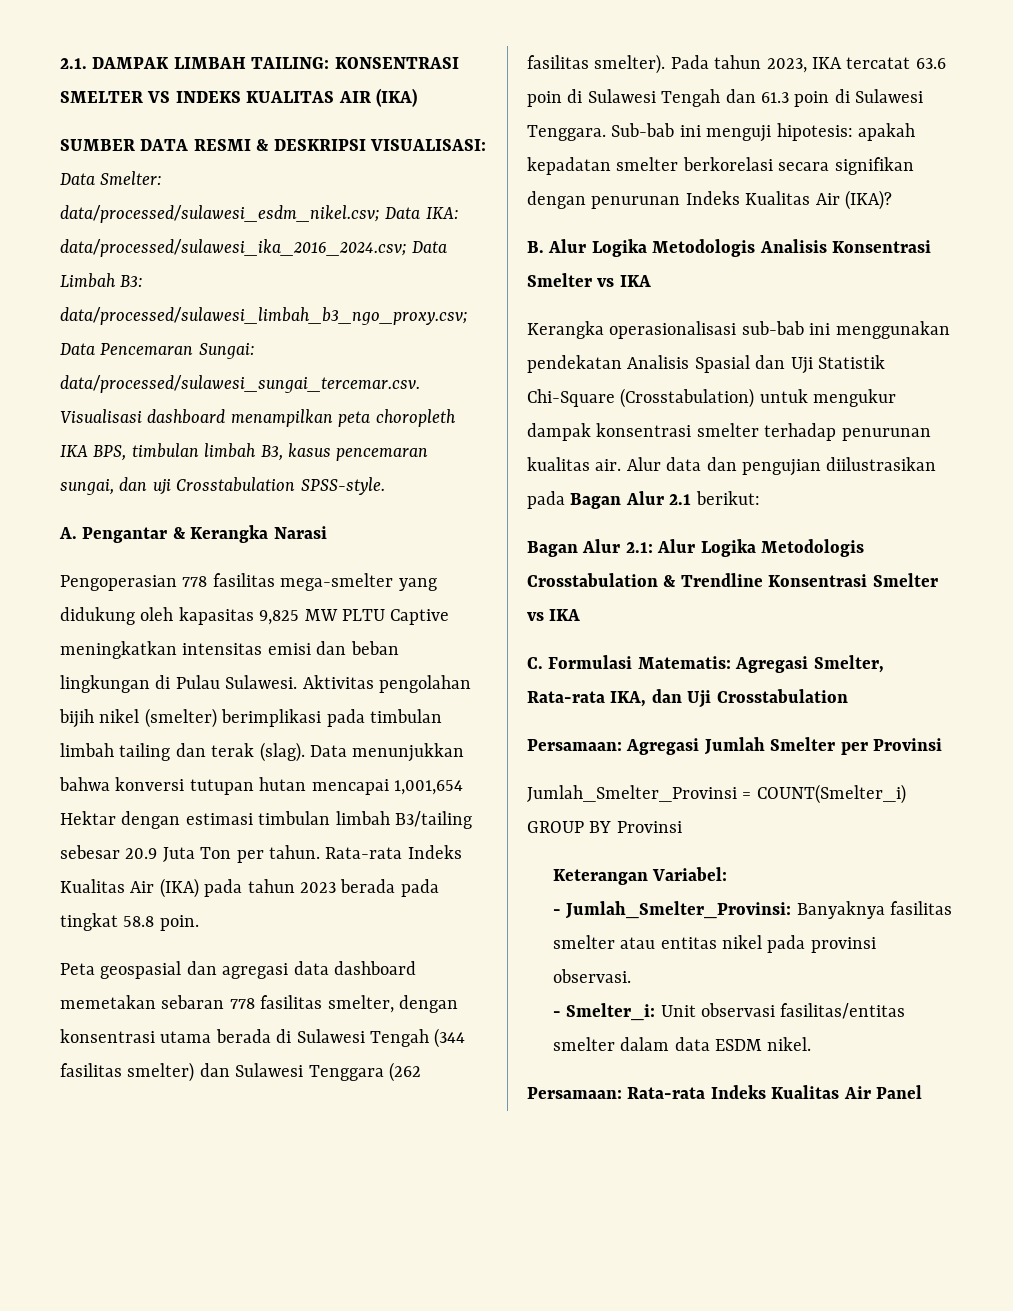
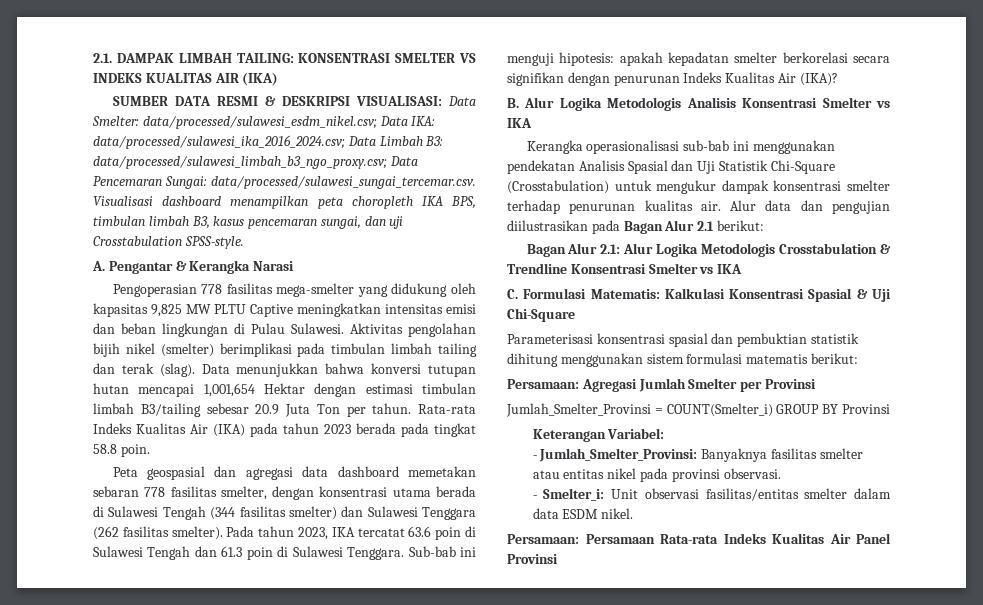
[735,655,884,673] [527,689,848,708] Agregasi Smelter, Rata-rata IKA, dan Uji Crosstabulation -> [664,288,891,302] [507,308,575,322] [507,333,859,347] [507,353,858,367] Kalkulasi Konsentrasi Spasial & Uji Chi-Square // Parameterisasi konsentrasi spasial dan pembuktian statistik dihitung menggunakan sistem formulasi matematis berikut:
(622, 1093) none -> [585,534,655,544] Persamaan
(922, 1092) none -> [507,554,558,564] Provinsi

